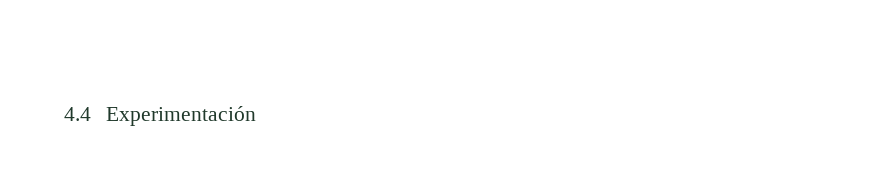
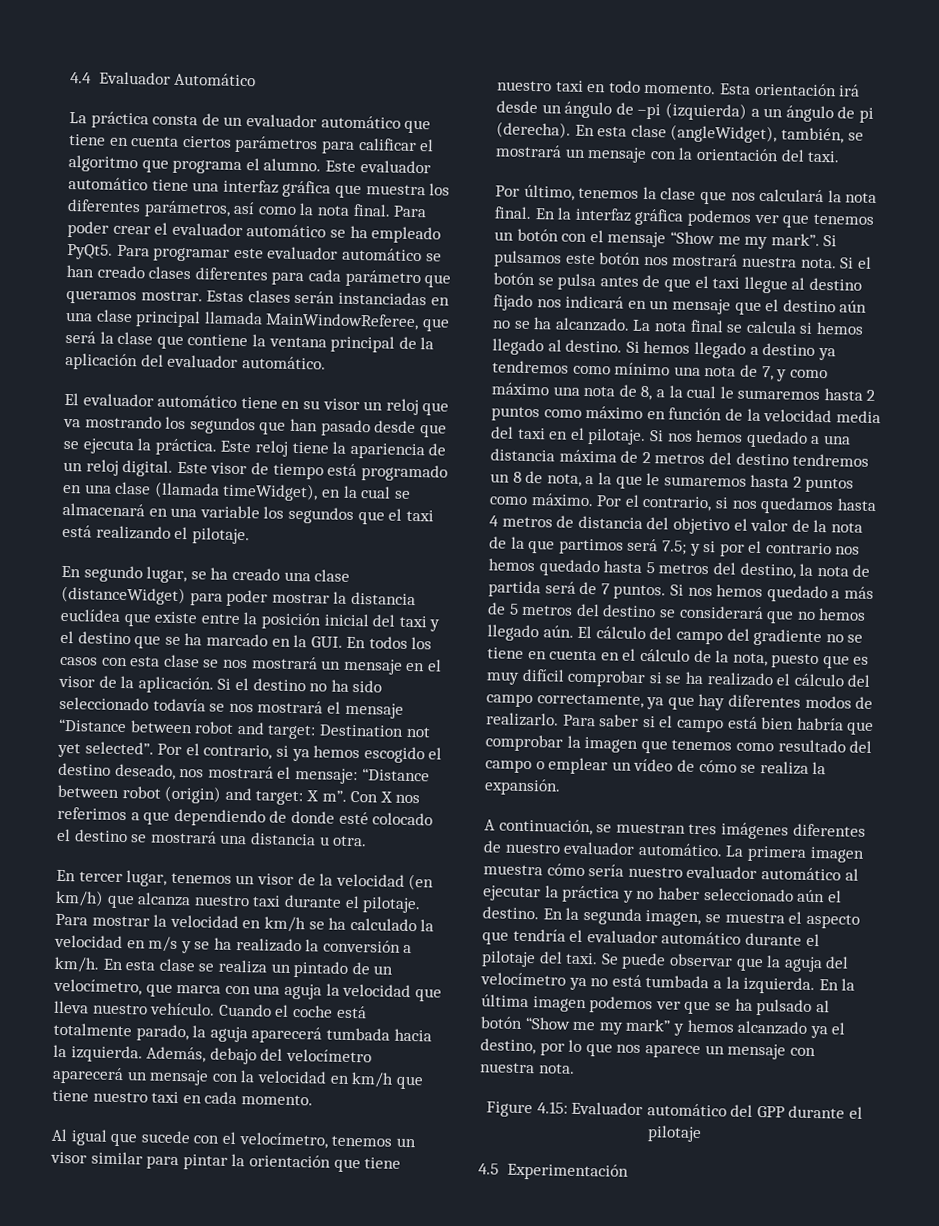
(91, 114) none -> [98,71,257,87] [69,111,432,134] [69,134,435,154] [68,155,431,175] [68,177,451,199] [67,199,428,218] [67,220,442,244] [67,243,442,262] [66,264,452,288] [66,289,450,306] [65,309,450,332] [65,330,435,353] [65,352,326,371] [64,392,450,416] [63,415,447,438] [63,438,447,460] [63,459,448,482] [63,481,411,502] [62,502,434,525] [62,524,250,545] [61,565,351,584] [61,585,416,607] [60,608,441,632] [60,630,433,650] [60,654,442,675] [58,675,383,694] [59,696,404,719] [58,718,431,740] [57,741,443,764] [58,762,430,785] [57,784,421,806] [57,806,434,827] [57,828,368,847] [56,869,435,891] [55,889,422,914] [55,913,435,933] [54,934,413,954] [54,956,394,978] [53,978,442,1002] [54,1000,367,1019] [53,1022,432,1044] [53,1044,372,1065] [52,1066,423,1090] [52,1089,313,1106] [51,1128,416,1149] [50,1151,402,1173] [497,80,861,97] [496,100,874,123] [496,121,864,144] [495,144,841,163] [495,184,878,205] [494,206,874,228] [494,228,838,250] [493,250,872,269] [493,272,862,294] [493,294,868,315] [492,317,864,335] [492,338,836,361] [492,360,828,382] [491,382,876,401] [491,405,881,424] [491,426,851,448] [490,448,870,467] [490,470,855,493] [489,493,877,515] [489,515,863,535] [489,536,861,557] [488,558,871,579] [488,580,874,603] [487,602,867,624] [487,624,864,647] [487,647,870,669] [486,668,871,688] [486,693,874,711] [486,712,875,736] [485,734,873,754] [485,757,827,775] [484,778,561,796] [484,818,866,840] [483,840,865,863] [483,863,859,881] [483,885,842,903] [482,906,860,929] [482,928,820,947] [481,950,850,973] [480,972,856,995] [481,994,830,1016] [480,1016,846,1039] [480,1038,816,1060] [480,1062,575,1074] [485,1101,864,1119] [646,1125,702,1143] [478,1163,499,1175] Evaluador Automático // La práctica consta de un evaluador automático que tiene en cuenta ciertos parámetros para calificar el algoritmo que programa el alumno. Este evaluador automático tiene una interfaz gráfica que muestra los diferentes parámetros, así como la nota final. Para poder crear el evaluador automático se ha empleado PyQt5. Para programar este evaluador automático se han creado clases diferentes para cada parámetro que queramos mostrar. Estas clases serán instanciadas en una clase principal llamada MainWindowReferee, que será la clase que contiene la ventana principal de la aplicación del evaluador automático. // El evaluador automático tiene en su visor un reloj que va mostrando los segundos que han pasado desde que se ejecuta la práctica. Este reloj tiene la apariencia de un reloj digital. Este visor de tiempo está programado en una clase (llamada timeWidget), en la cual se almacenará en una variable los segundos que el taxi está realizando el pilotaje. // En segundo lugar, se ha creado una clase (distanceWidget) para poder mostrar la distancia euclídea que existe entre la posición inicial del taxi y el destino que se ha marcado en la GUI. En todos los casos con esta clase se nos mostrará un mensaje en el visor de la aplicación. Si el destino no ha sido seleccionado todavía se nos mostrará el mensaje “Distance between robot and target: Destination not yet selected”. Por el contrario, si ya hemos escogido el destino deseado, nos mostrará el mensaje: “Distance between robot (origin) and target: X m”. Con X nos referimos a que dependiendo de donde esté colocado el destino se mostrará una distancia u otra. // En tercer lugar, tenemos un visor de la velocidad (en km/h) que alcanza nuestro taxi durante el pilotaje. Para mostrar la velocidad en km/h se ha calculado la velocidad en m/s y se ha realizado la conversión a km/h. En esta clase se realiza un pintado de un velocímetro, que marca con una aguja la velocidad que lleva nuestro vehículo. Cuando el coche está totalmente parado, la aguja aparecerá tumbada hacia la izquierda. Además, debajo del velocímetro aparecerá un mensaje con la velocidad en km/h que tiene nuestro taxi en cada momento. // Al igual que sucede con el velocímetro, tenemos un visor similar para pintar la orientación que tiene nuestro taxi en todo momento. Esta orientación irá desde un ángulo de –pi (izquierda) a un ángulo de pi (derecha). En esta clase (angleWidget), también, se mostrará un mensaje con la orientación del taxi. // Por último, tenemos la clase que nos calculará la nota final. En la interfaz gráfica podemos ver que tenemos un botón con el mensaje “Show me my mark”. Si pulsamos este botón nos mostrará nuestra nota. Si el botón se pulsa antes de que el taxi llegue al destino fijado nos indicará en un mensaje que el destino aún no se ha alcanzado. La nota final se calcula si hemos llegado al destino. Si hemos llegado a destino ya tendremos como mínimo una nota de 7, y como máximo una nota de 8, a la cual le sumaremos hasta 2 puntos como máximo en función de la velocidad media del taxi en el pilotaje. Si nos hemos quedado a una distancia máxima de 2 metros del destino tendremos un 8 de nota, a la que le sumaremos hasta 2 puntos como máximo. Por el contrario, si nos quedamos hasta 4 metros de distancia del objetivo el valor de la nota de la que partimos será 7.5; y si por el contrario nos hemos quedado hasta 5 metros del destino, la nota de partida será de 7 puntos. Si nos hemos quedado a más de 5 metros del destino se considerará que no hemos llegado aún. El cálculo del campo del gradiente no se tiene en cuenta en el cálculo de la nota, puesto que es muy difícil comprobar si se ha realizado el cálculo del campo correctamente, ya que hay diferentes modos de realizarlo. Para saber si el campo está bien habría que comprobar la imagen que tenemos como resultado del campo o emplear un vídeo de cómo se realiza la expansión. // A continuación, se muestran tres imágenes diferentes de nuestro evaluador automático. La primera imagen muestra cómo sería nuestro evaluador automático al ejecutar la práctica y no haber seleccionado aún el destino. En la segunda imagen, se muestra el aspecto que tendría el evaluador automático durante el pilotaje del taxi. Se puede observar que la aguja del velocímetro ya no está tumbada a la izquierda. En la última imagen podemos ver que se ha pulsado al botón “Show me my mark” y hemos alcanzado ya el destino, por lo que nos aparece un mensaje con nuestra nota. // Figure 4.15: Evaluador automático del GPP durante el pilotaje // 4.5

